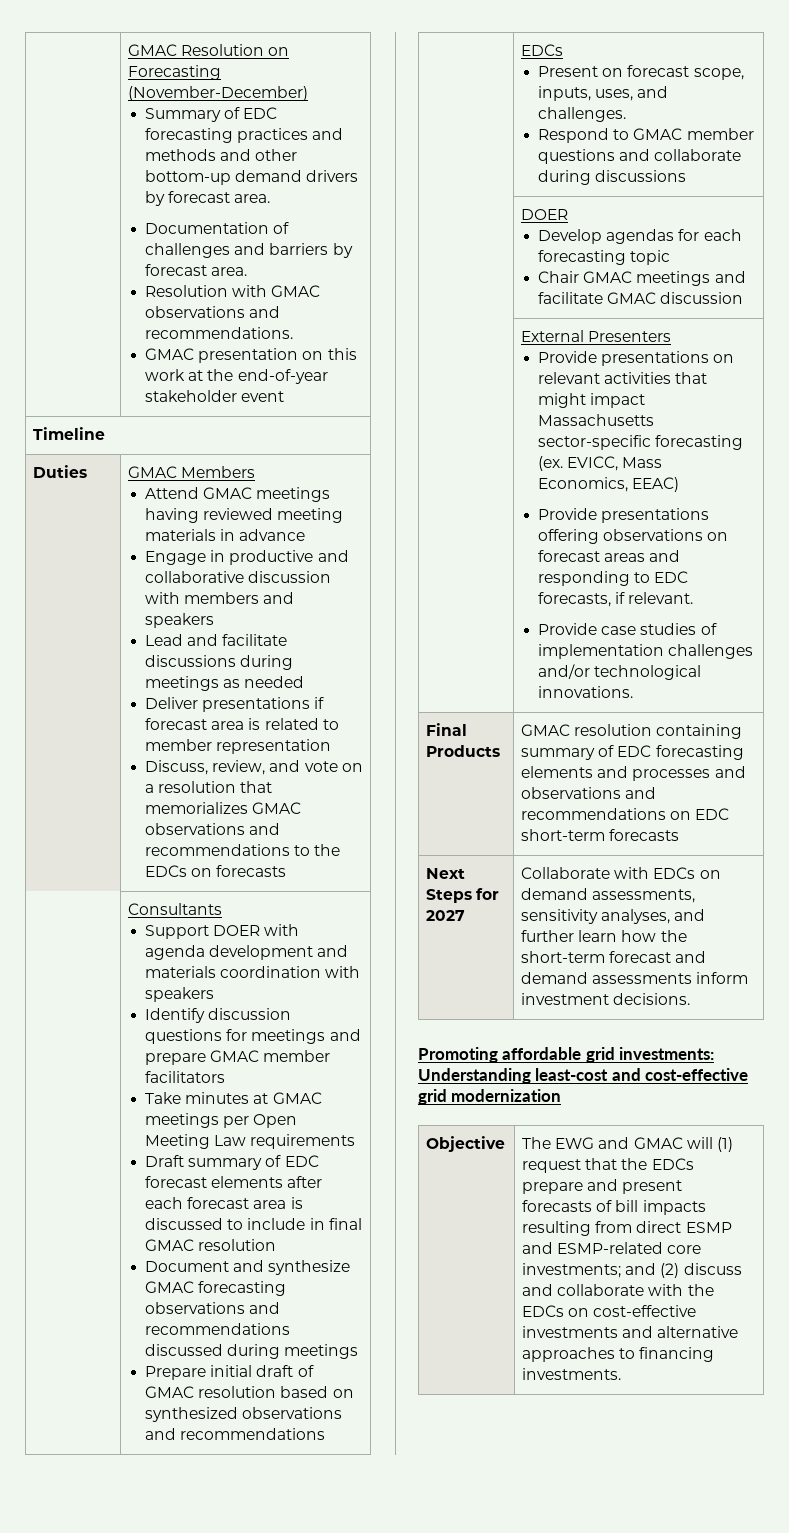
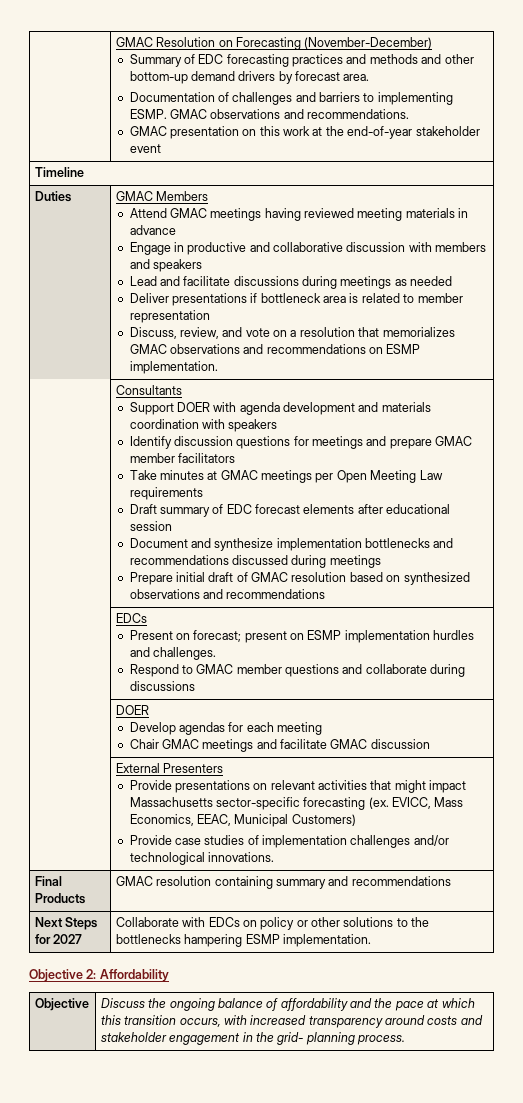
[332,243,353,258] [145,264,248,276] [145,285,268,297] by forecast area. // Resolution with -> [363,92,453,105] [129,109,167,119] to implementing ESMP.
[145,718,208,730] forecast -> [260,293,321,303] bottleneck
[294,844,341,856] [145,865,287,877] to the EDCs on forecasts -> [369,344,421,354] [129,361,218,374] on ESMP implementation.
[145,1197,303,1209] [145,1218,362,1230] [145,1239,277,1251] each forecast area is discussed to include in final GMAC resolution -> [386,504,451,514] [129,521,172,531] educational session
[145,1281,287,1296] [145,1302,246,1314] GMAC forecasting observations -> [276,538,431,551] implementation bottlenecks
[627,65,744,80] [538,86,634,101] forecast scope, inputs, uses, -> [193,630,475,643] forecast; present on ESMP implementation hurdles
[538,250,671,265] forecasting topic -> [277,722,323,735] meeting
[632,477,680,492] [538,508,710,523] [538,529,729,544] [538,550,681,562] [538,571,689,586] [538,592,694,607] EEAC) // Provide presentations offering observations on forecast areas and responding to EDC forecasts, if relevant. -> [196,814,356,827] EEAC, Municipal Customers)
[598,745,744,760] [521,766,746,781] [521,787,657,799] [521,808,730,820] [521,829,680,841] of EDC forecasting elements and processes and observations and recommendations on EDC short-term forecasts -> [328,876,451,886] and recommendations
[521,888,696,903] [521,909,706,924] [521,930,687,942] [521,951,707,963] [521,972,749,984] [521,993,691,1005] [418,1047,715,1063] [418,1068,749,1084] [418,1089,562,1105] [426,1136,506,1152] [522,1137,733,1152] [522,1158,694,1173] [522,1179,683,1194] [522,1200,706,1215] [522,1221,732,1236] [522,1242,702,1254] [522,1263,742,1278] [522,1284,714,1296] [522,1305,697,1317] [522,1326,739,1338] [522,1347,715,1362] [522,1368,622,1380] demand assessments, sensitivity analyses, and further learn how the short-term forecast and demand assessments inform investment decisions. // Promoting affordable grid investments: Understanding least-cost and cost-effective grid modernization // Objective | The EWG and GMAC will (1) request that the EDCs prepare and present forecasts of bill impacts resulting from direct ESMP and ESMP-related core investments; and (2) discuss and collaborate with the EDCs on cost-effective investments and alternative approaches to financing investments. -> [260,917,430,930] [115,934,371,947] [29,969,169,982] [34,998,89,1011] [100,998,475,1011] [100,1015,483,1028] [100,1032,406,1045] policy or other solutions to the bottlenecks hampering ESMP implementation. // Objective 2: Affordability // Objective | Discuss the ongoing balance of affordability and the pace at which this transition occurs, with increased transparency around costs and stakeholder engagement in the grid- planning process.

